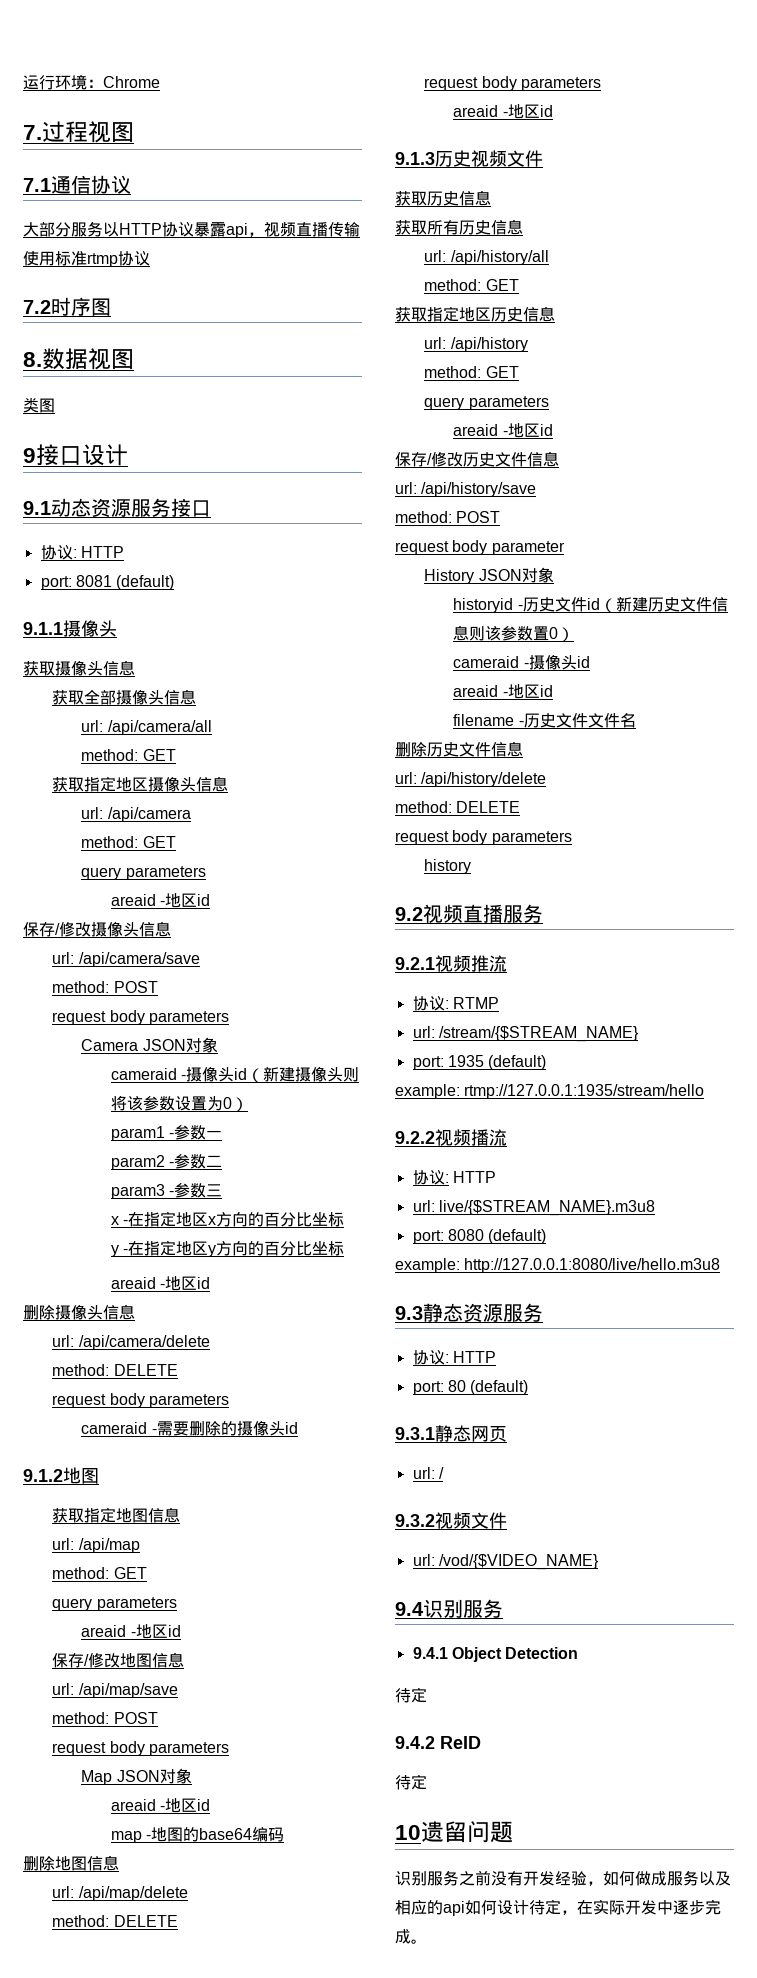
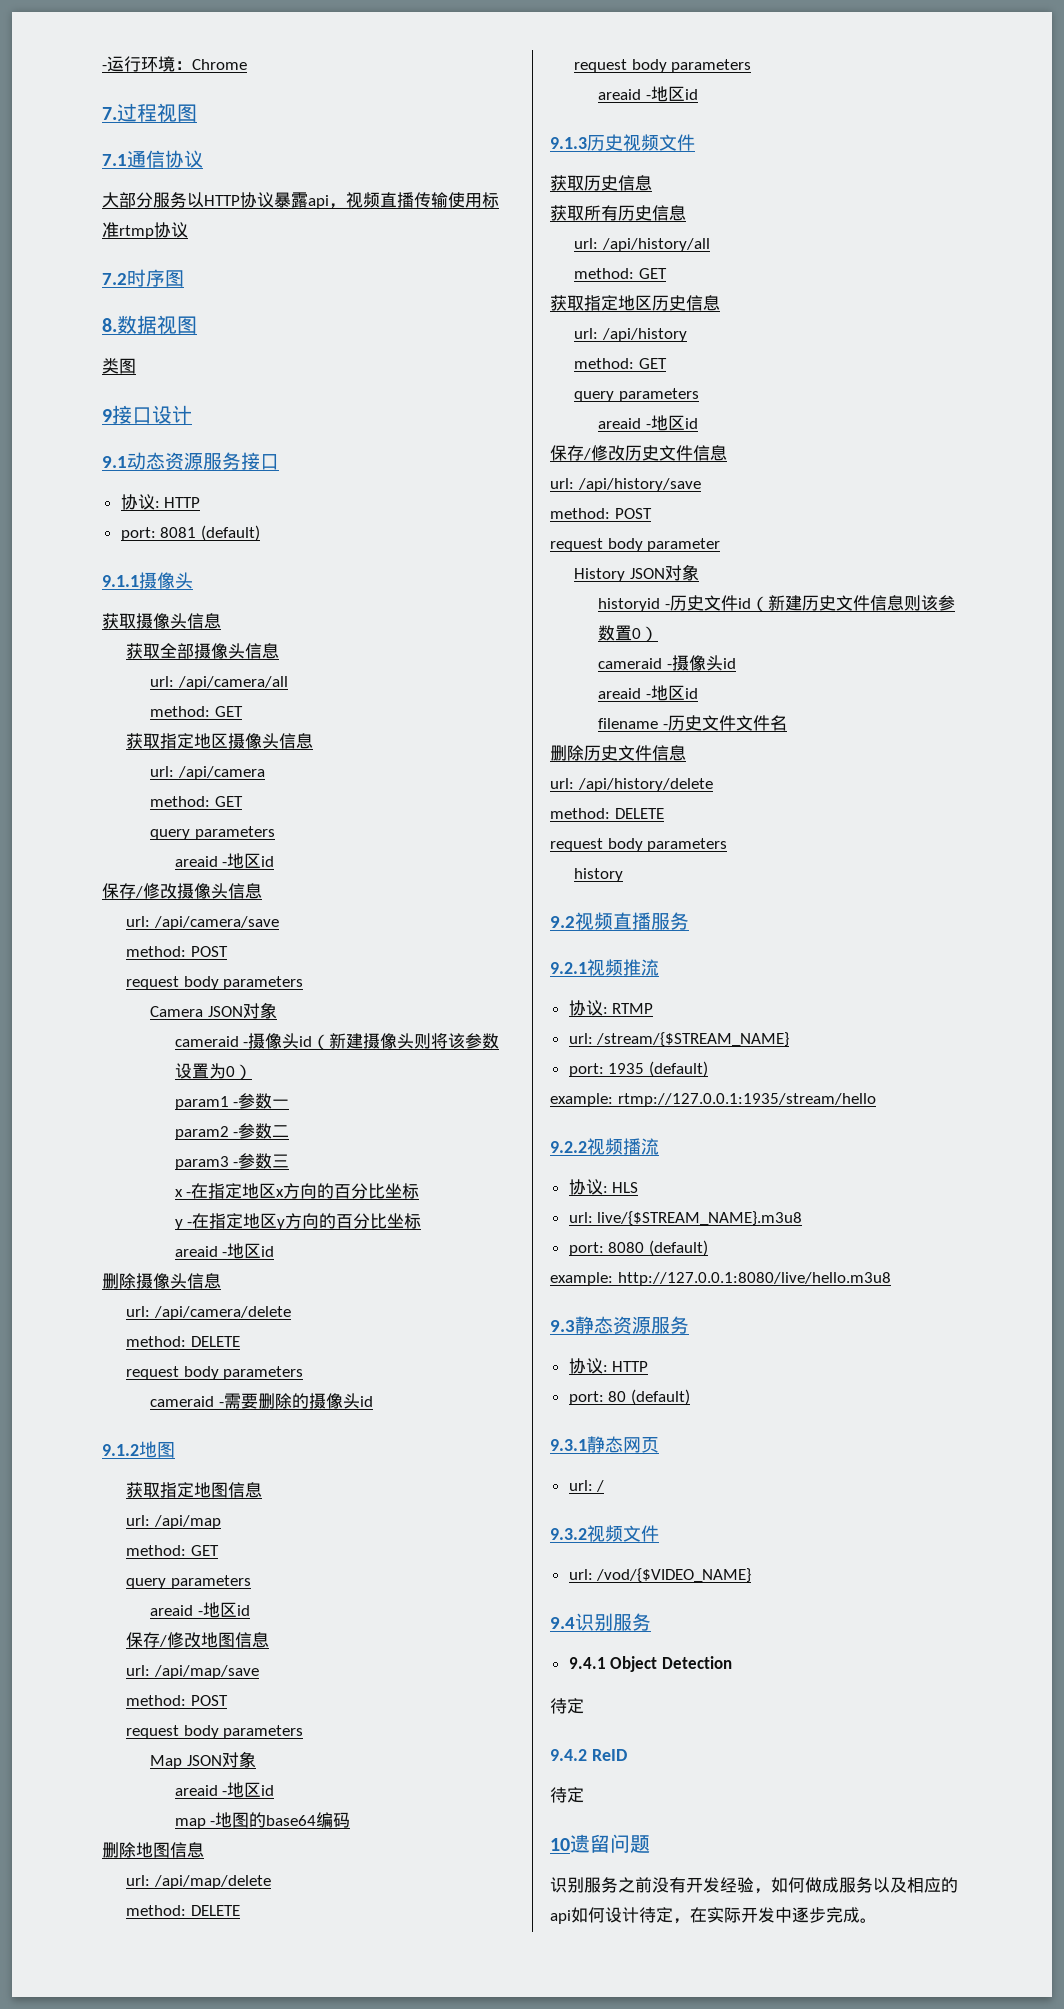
(23, 82) none -> [102,65,107,70] -
[452,1171,496,1183] HTTP -> [612,1182,639,1193] HLS

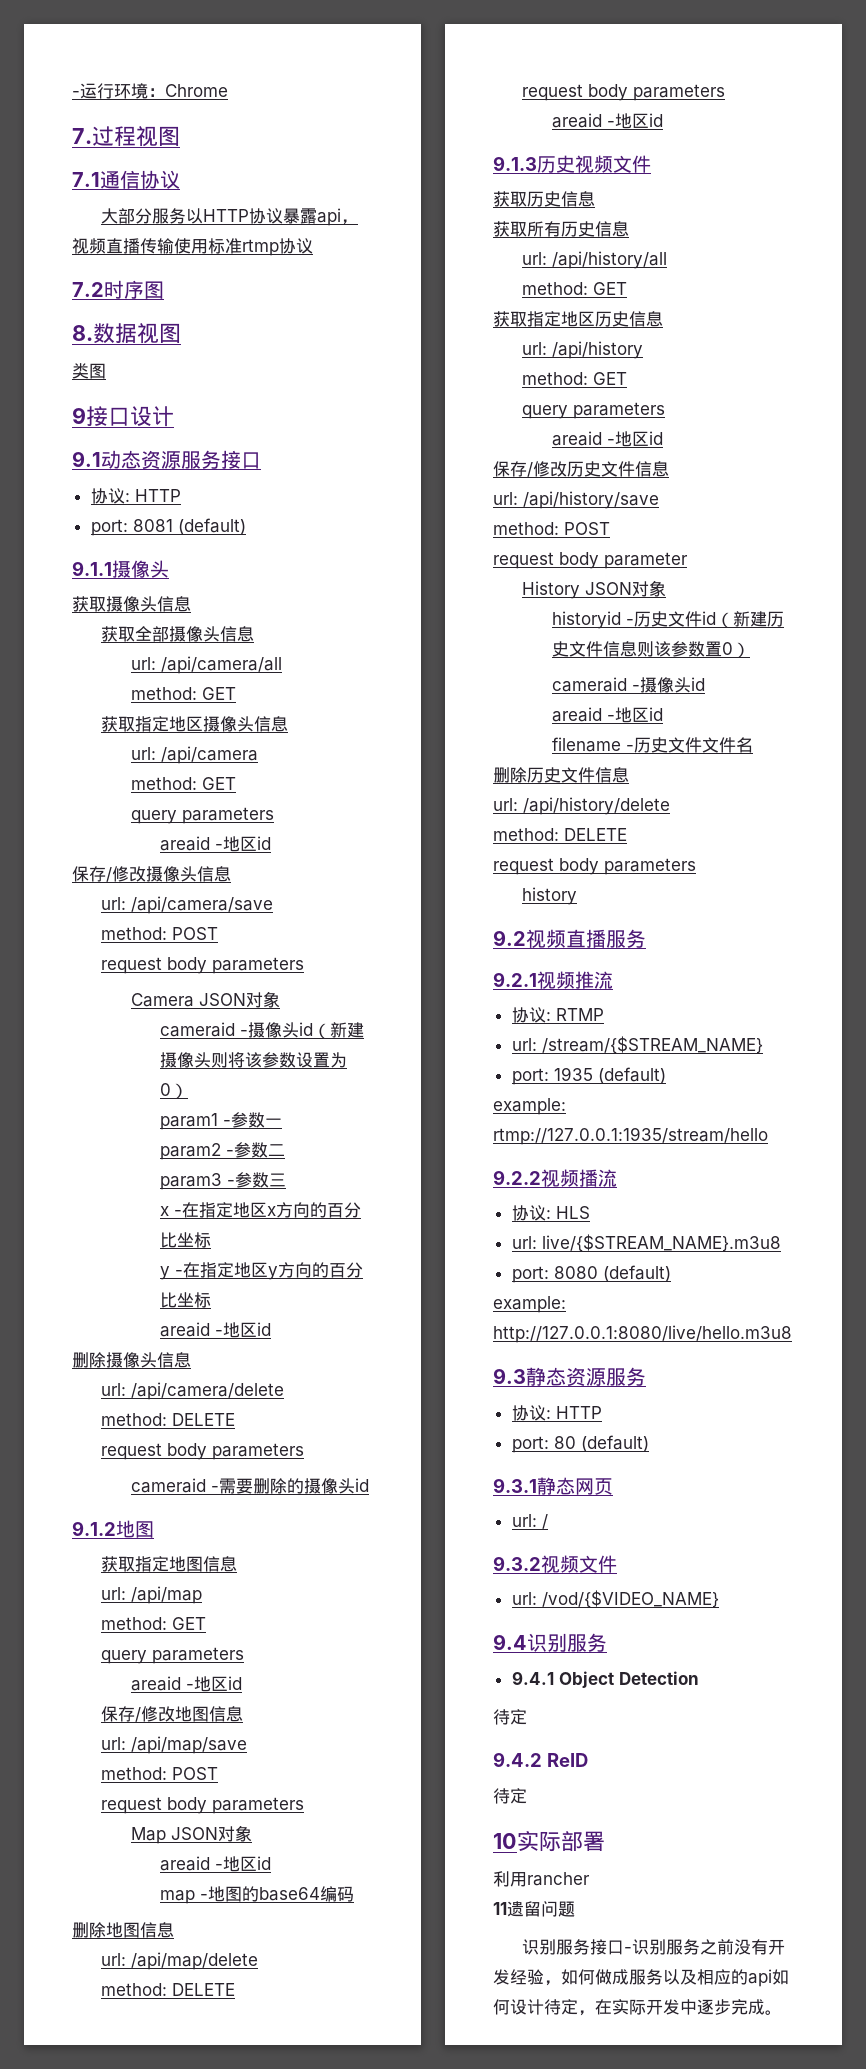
(570, 1844) none -> [517,1831,605,1852] [493,1871,590,1887] [493,1902,507,1915] 实际部署 // 利用rancher // 11
(618, 1885) none -> [590,1939,701,1955] 接口-识别服务

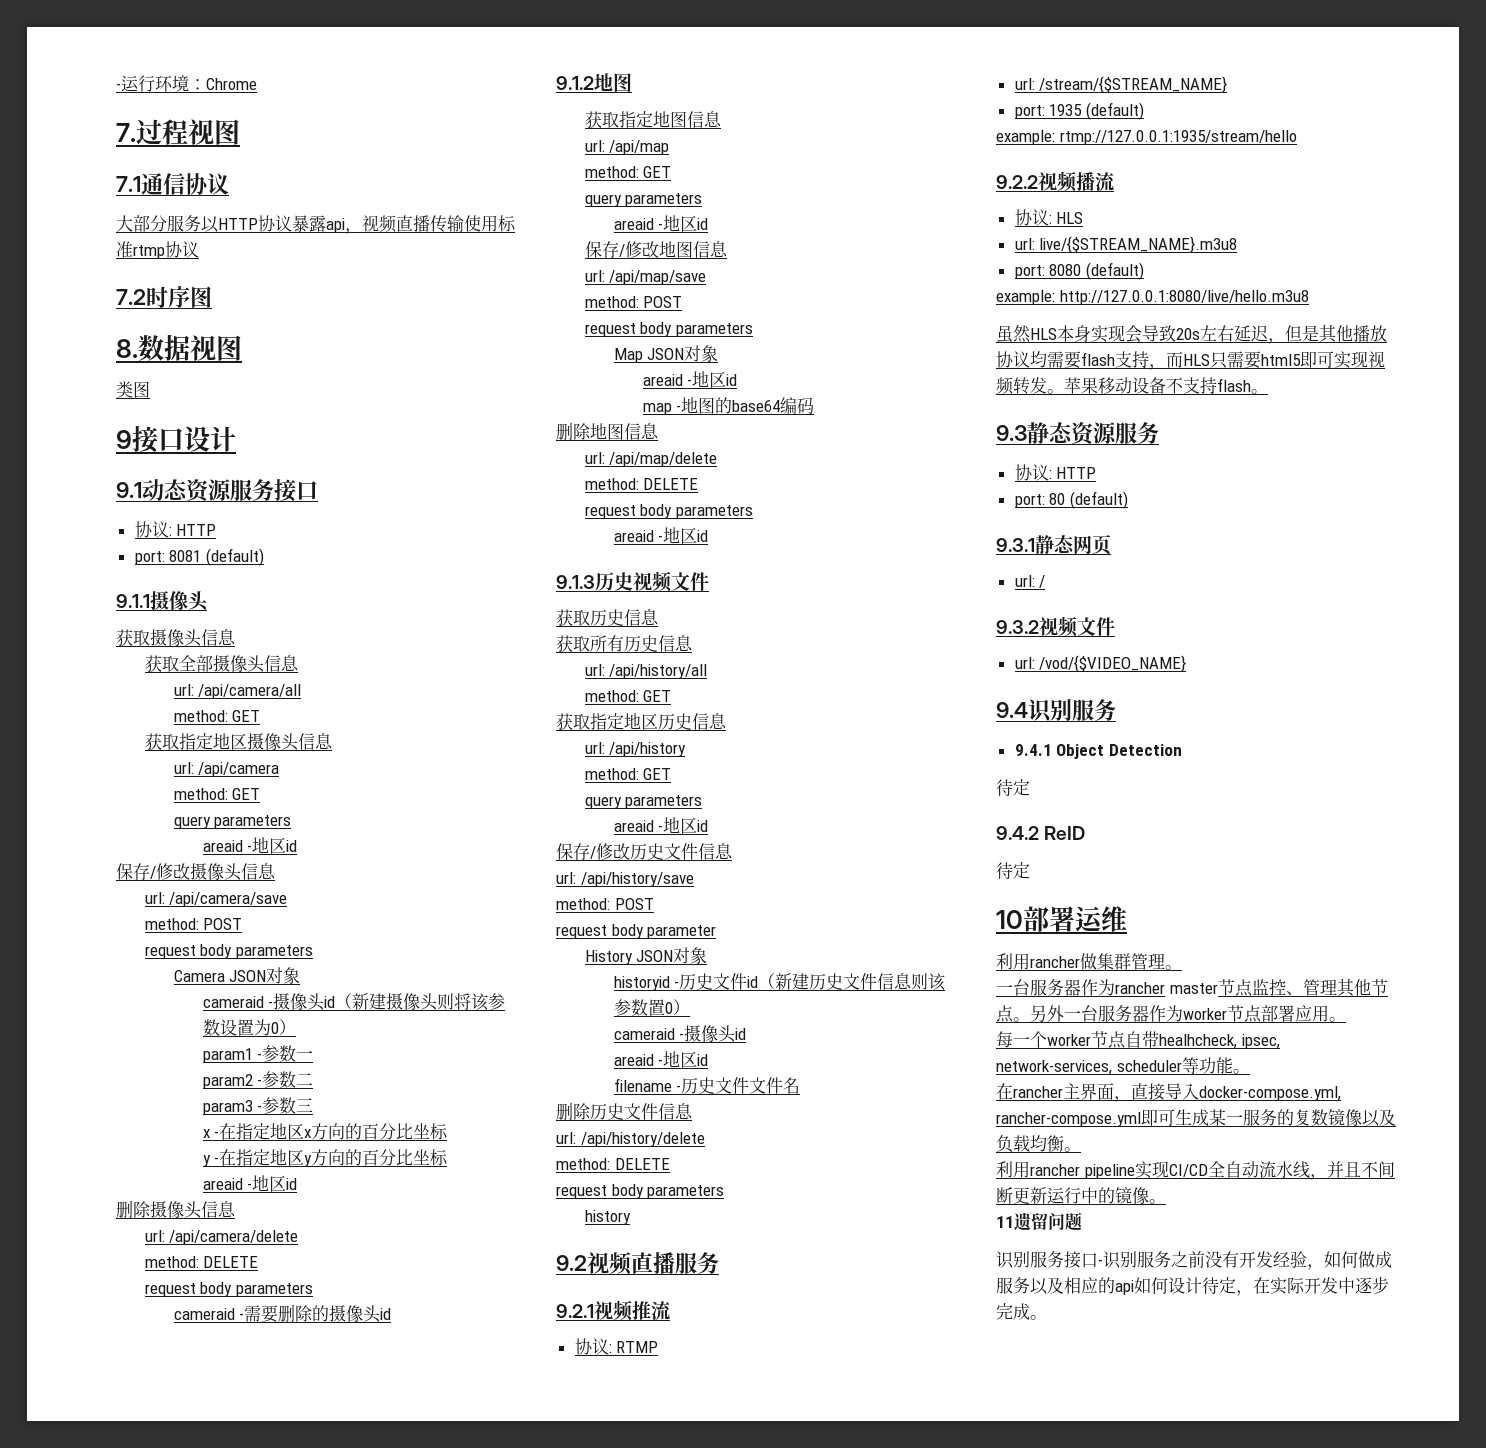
(792, 1334) none -> [996,324,1387,344] [996,351,1385,370] [996,377,1268,395] // 虽然HLS本身实现会导致20s左右延迟，但是其他播放协议均需要flash支持，而HLS只需要html5即可实现视频转发。苹果移动设备不支持flash。
[517,1831,605,1852] [493,1871,590,1887] 实际部署 // 利用rancher -> [1023,906,1127,932] [996,953,1182,970] [996,978,1388,997] [996,1005,1346,1023] [996,1031,1280,1049] [996,1057,1250,1075] [996,1083,1341,1102] [996,1108,1396,1127] [996,1135,1081,1153] [996,1161,1395,1180] [996,1186,1166,1205] 部署运维 // 利用rancher做集群管理。 // 一台服务器作为rancher master节点监控、管理其他节点。另外一台服务器作为worker节点部署应用。 // 每一个worker节点自带healhcheck, ipsec, network-services, scheduler等功能。 // 在rancher主界面，直接导入docker-compose.yml, rancher-compose.yml即可生成某一服务的复数镜像以及负载均衡。 // 利用rancher pipeline实现CI/CD全自动流水线，并且不间断更新运行中的镜像。

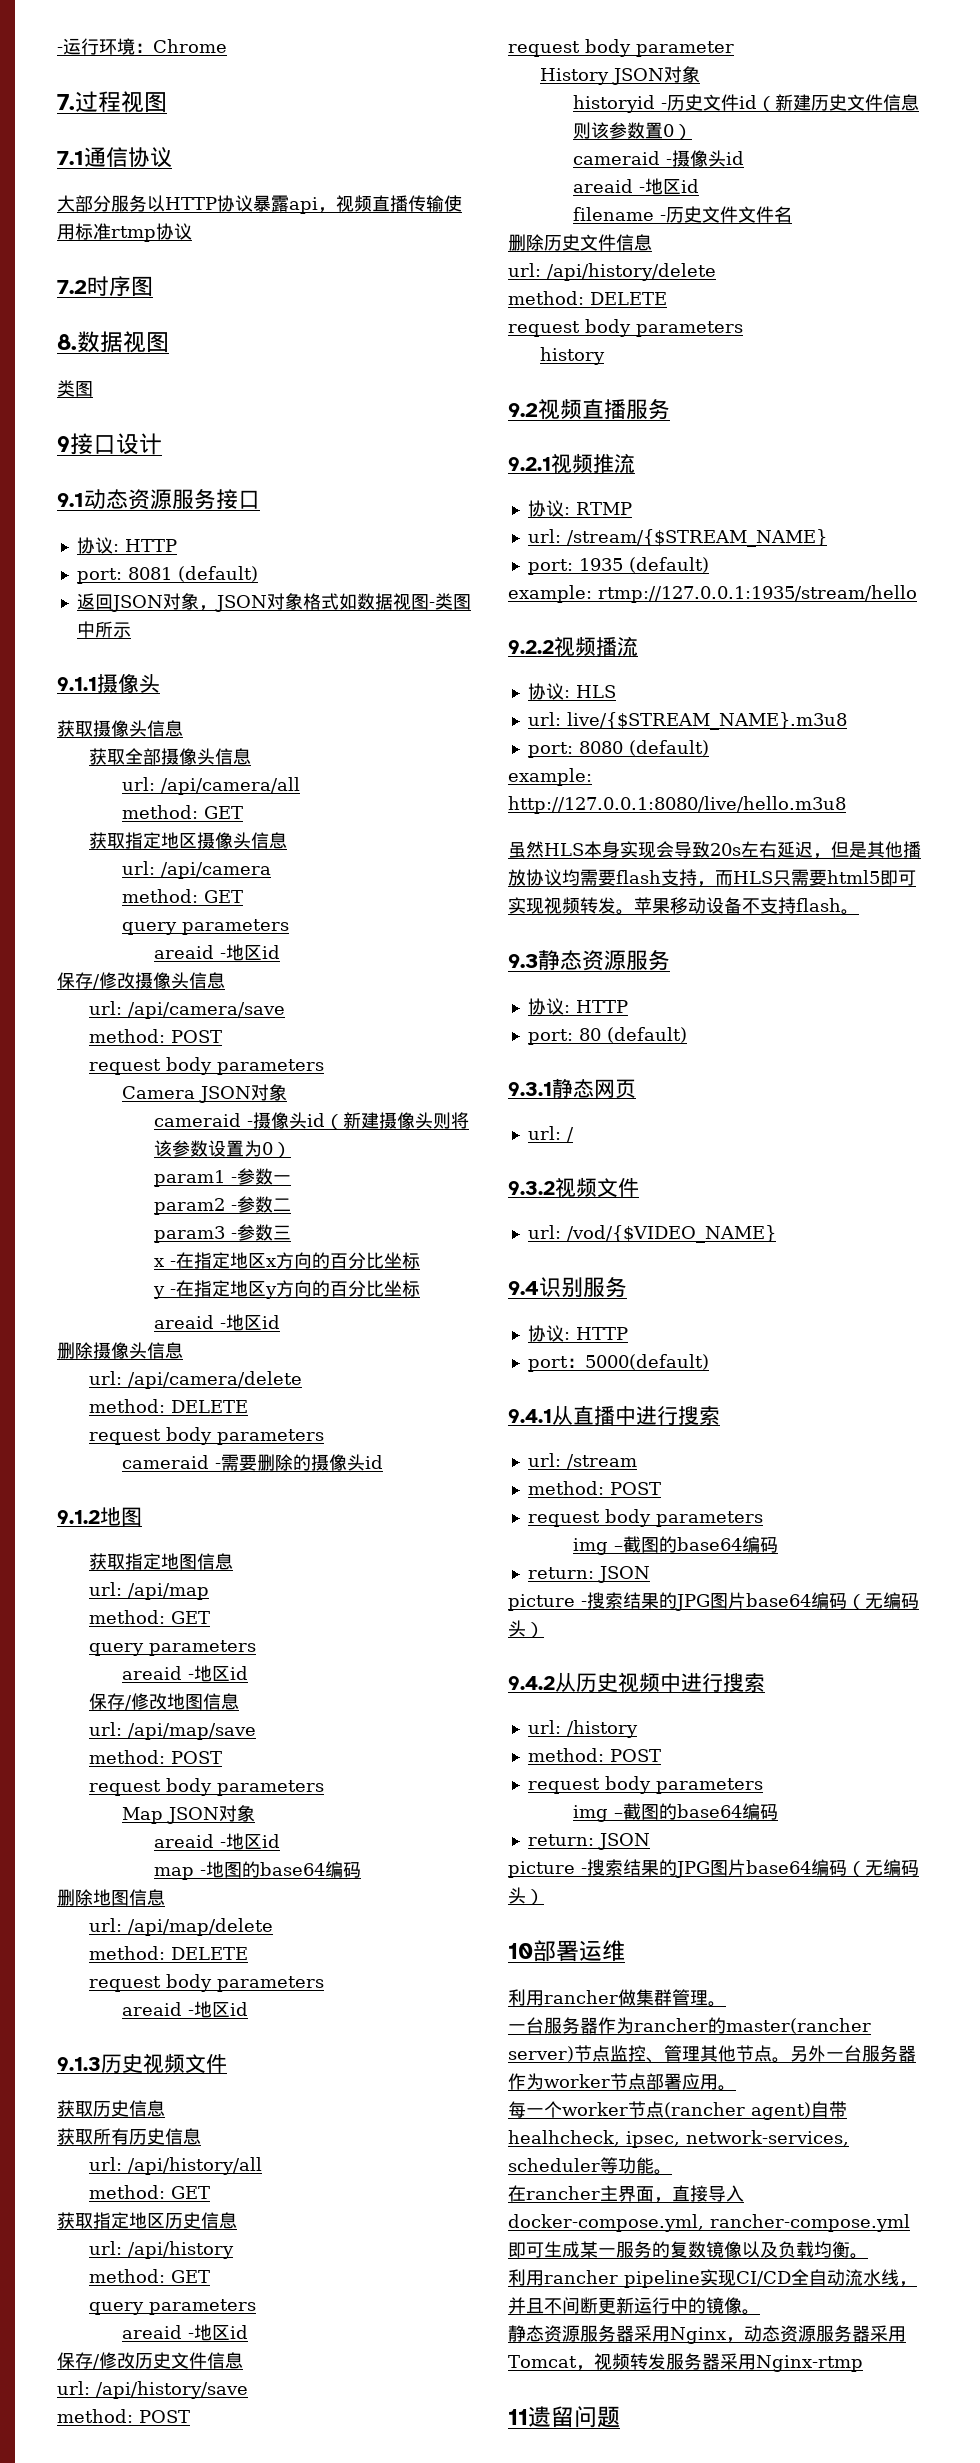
(264, 557) none -> [76,593,471,612] [76,621,131,638] // 返回JSON对象，JSON对象格式如数据视图-类图中所示
[1014,744,1182,759] [996,779,1030,796] [996,826,1086,840] [996,862,1030,879] 9.4.1 Object Detection // 待定 // 9.4.2 ReID // 待定 -> [527,1325,628,1342] [527,1354,709,1372] [508,1405,720,1426] [527,1453,637,1469] [527,1481,661,1495] [527,1509,763,1527] [572,1536,778,1555] [527,1566,650,1583] [508,1592,919,1611] [508,1620,544,1638] [508,1672,765,1693] [527,1720,638,1738] [527,1748,661,1762] [527,1776,763,1794] [572,1803,778,1822] [527,1833,650,1850] [508,1859,919,1878] [508,1887,544,1905] 协议: HTTP // port：5000(default) // 9.4.1从直播中进行搜索 // url: /stream // method: POST // request body parameters // img –截图的base64编码 // return: JSON // picture -搜索结果的JPG图片base64编码（无编码头） // 9.4.2从历史视频中进行搜索 // url: /history // method: POST // request body parameters // img –截图的base64编码 // return: JSON // picture -搜索结果的JPG图片base64编码（无编码头）
[1169,983,1218,994] master -> [708,2017,871,2034] [508,2046,574,2062] 的master(rancher server)
(1126, 1040) none -> [664,2102,811,2120] (rancher agent)
[996,1212,1082,1231] [996,1251,1392,1270] [996,1276,1389,1296] [996,1303,1047,1320] 11遗留问题 // 识别服务接口-识别服务之前没有开发经验，如何做成服务以及相应的api如何设计待定，在实际开发中逐步完成。 -> [508,2325,906,2344] [508,2353,863,2372] [508,2406,620,2428] 静态资源服务器采用Nginx，动态资源服务器采用Tomcat，视频转发服务器采用Nginx-rtmp // 11遗留问题

